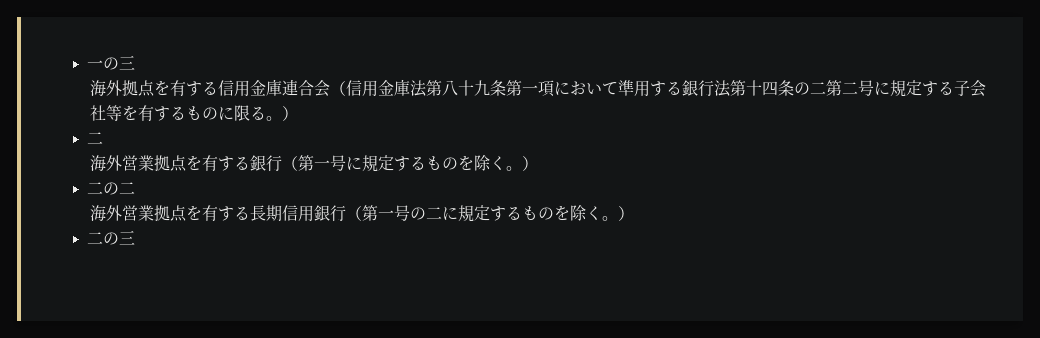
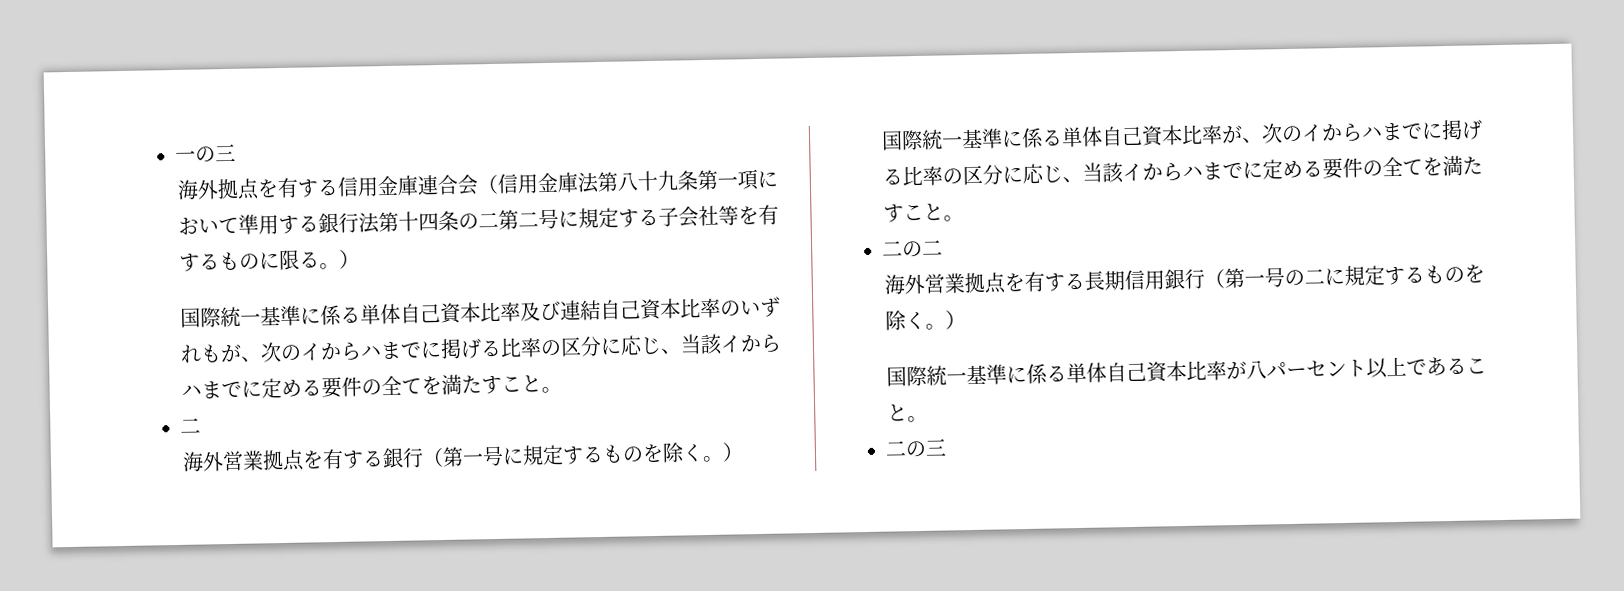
(298, 113) none -> [180,296,782,328] [180,333,783,364] [181,374,563,399] // 国際統一基準に係る単体自己資本比率及び連結自己資本比率のいずれもが、次のイからハまでに掲げる比率の区分に応じ、当該イからハまでに定める要件の全てを満たすこと。
(538, 163) none -> [881,119,1484,151] [882,155,1484,187] [883,203,965,223] // 国際統一基準に係る単体自己資本比率が、次のイからハまでに掲げる比率の区分に応じ、当該イからハまでに定める要件の全てを満たすこと。
(634, 213) none -> [886,356,1488,387] [887,404,929,423] // 国際統一基準に係る単体自己資本比率が八パーセント以上であること。

